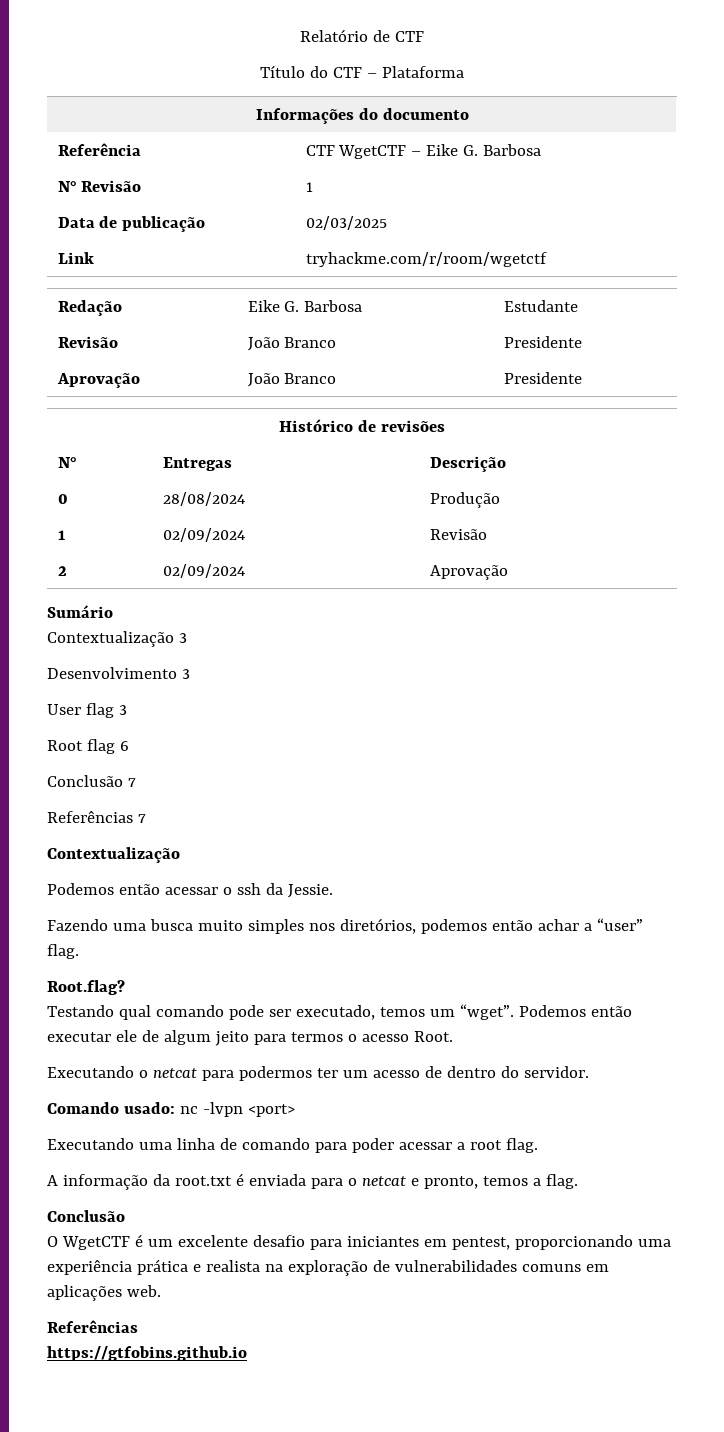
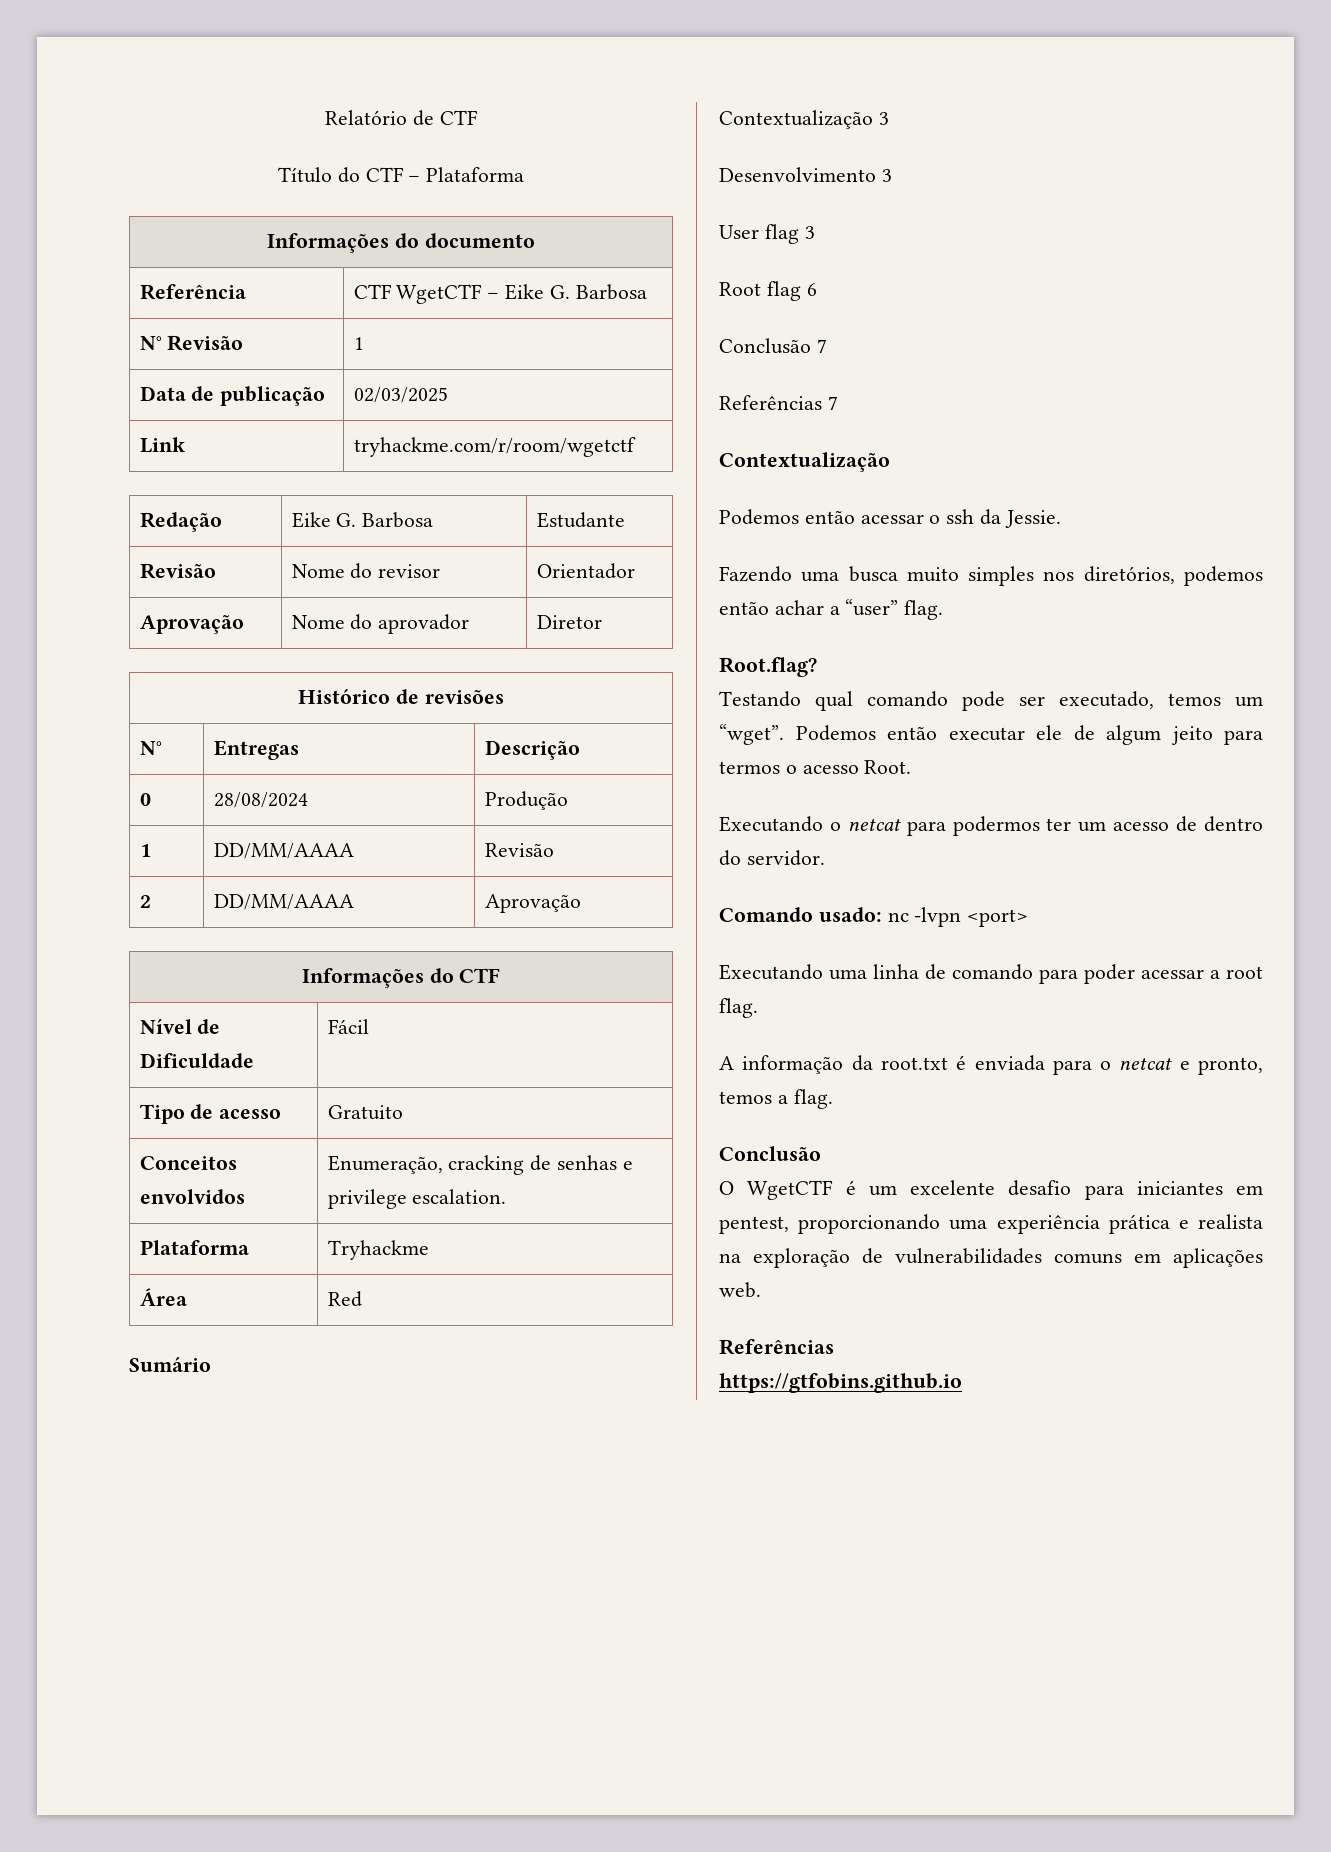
[247,337,337,351] [503,336,582,348] [56,373,140,388] [247,373,337,387] [503,372,582,384] João Branco | Presidente // Aprovação | João Branco | Presidente -> [291,563,441,579] [536,563,635,579] [139,615,244,634] [291,614,470,634] [536,615,602,629] Nome do revisor | Orientador // Aprovação | Nome do aprovador | Diretor
[162,528,245,542] 02/09/2024 -> [213,843,354,859] DD/MM/AAAA
[162,564,245,578] [429,565,508,580] 02/09/2024 | Aprovação -> [213,894,354,910] [484,894,581,913] [301,968,501,988] [139,1019,221,1034] [139,1053,254,1068] [327,1019,369,1034] [139,1104,282,1124] [327,1105,403,1120] [139,1156,237,1170] [139,1189,245,1204] [327,1155,633,1175] [327,1189,507,1209] [139,1240,249,1255] [327,1240,429,1260] [139,1288,187,1306] [327,1291,362,1307] DD/MM/AAAA | Aprovação // Informações do CTF // Nível de Dificuldade | Fácil // Tipo de acesso | Gratuito // Conceitos envolvidos | Enumeração, cracking de senhas e privilege escalation. // Plataforma | Tryhackme // Área | Red

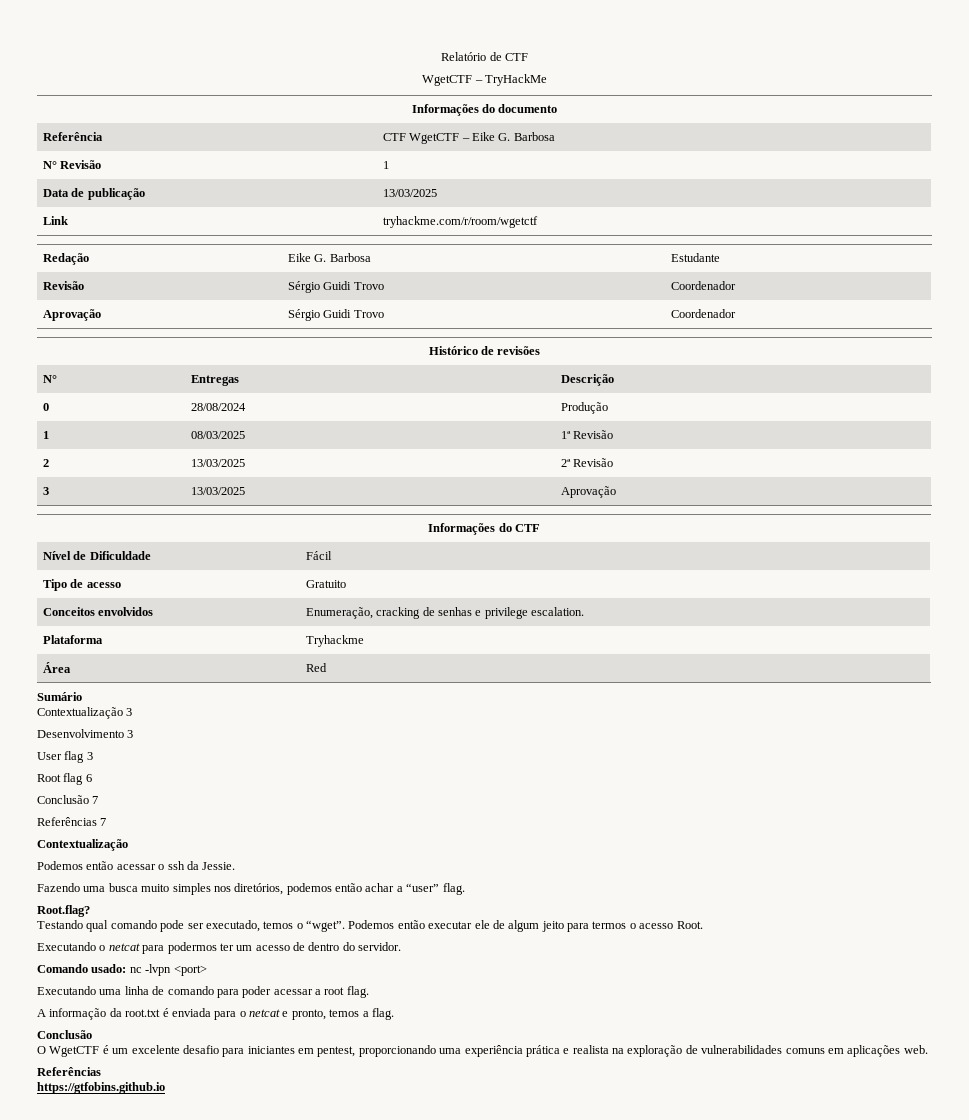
[277,167,525,183] Título do CTF – Plataforma -> [422,74,547,86] WgetCTF – TryHackMe
[353,387,448,403] 02/03/2025 -> [382,189,437,197] 13/03/2025
[291,563,441,579] [536,563,635,579] [139,615,244,634] [291,614,470,634] [536,615,602,629] Nome do revisor | Orientador // Aprovação | Nome do aprovador | Diretor -> [287,281,384,293] [670,281,736,290] [42,309,101,321] [287,309,384,321] [670,309,736,318] Sérgio Guidi Trovo | Coordenador // Aprovação | Sérgio Guidi Trovo | Coordenador
[213,843,354,859] DD/MM/AAAA | -> [190,431,245,439] [560,431,571,439] 08/03/2025 | 1ª
[213,894,354,910] DD/MM/AAAA -> [190,459,245,467] [560,458,614,467] [42,487,49,495] [190,487,245,495] 13/03/2025 | 2ª Revisão // 3 | 13/03/2025
[1235,696,1263,707] um -> [296,923,303,929] o

